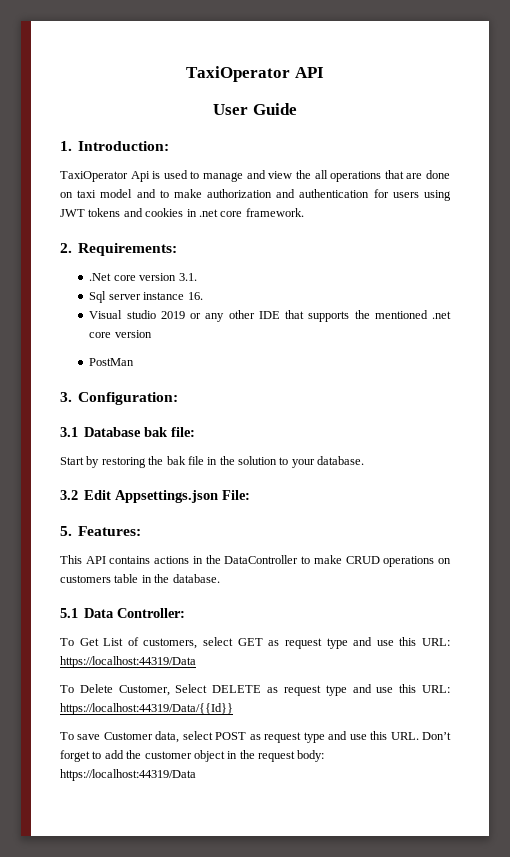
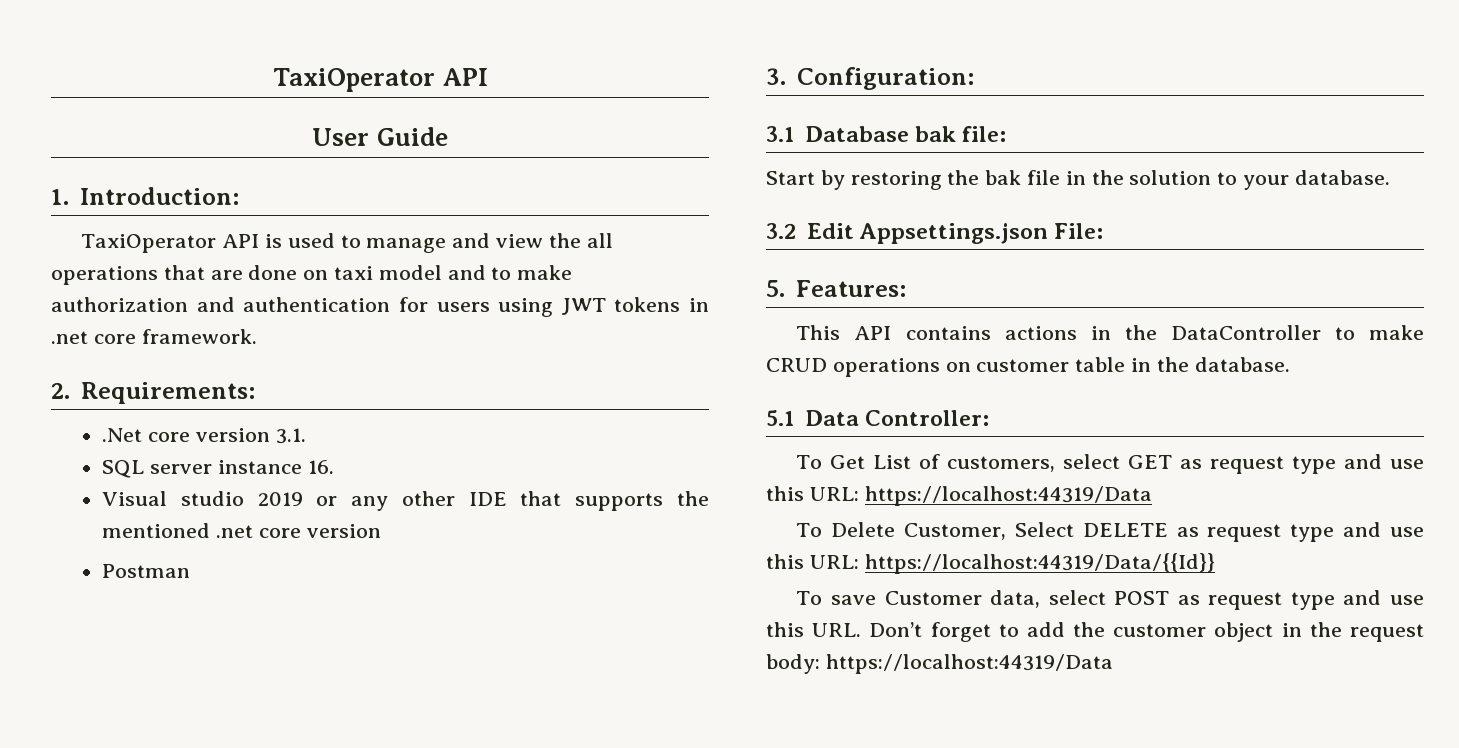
[130,171,150,182] Api -> [222,234,260,248] API
[123,208,184,217] and cookies -> (681, 304) none
[89,291,107,303] Sql -> [102,460,145,478] SQL
[89,358,135,366] PostMan -> [102,564,191,578] Postman
[60,575,111,583] customers -> [976,359,1070,372] customer

